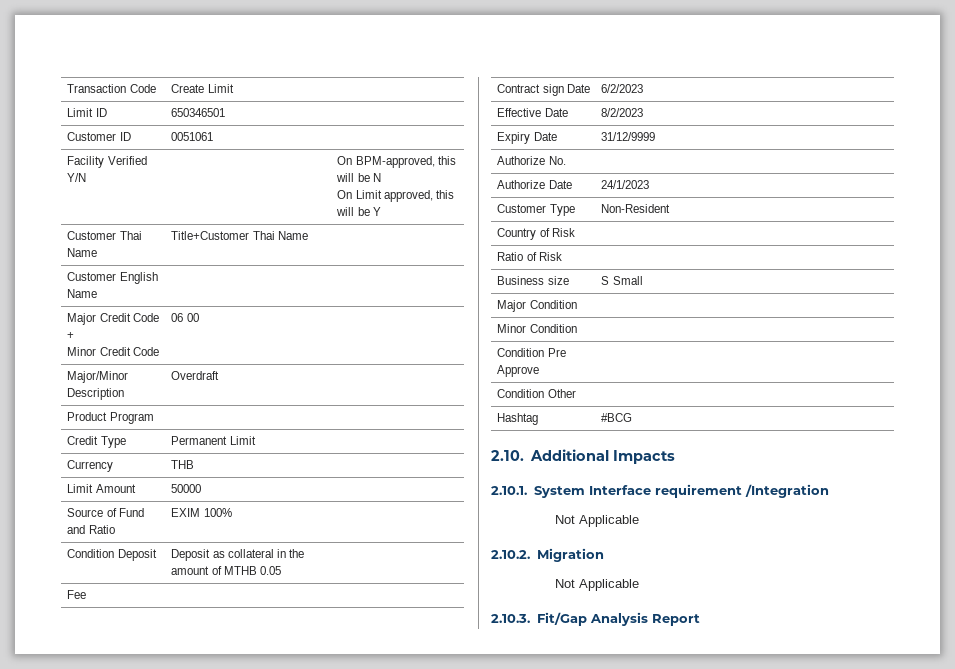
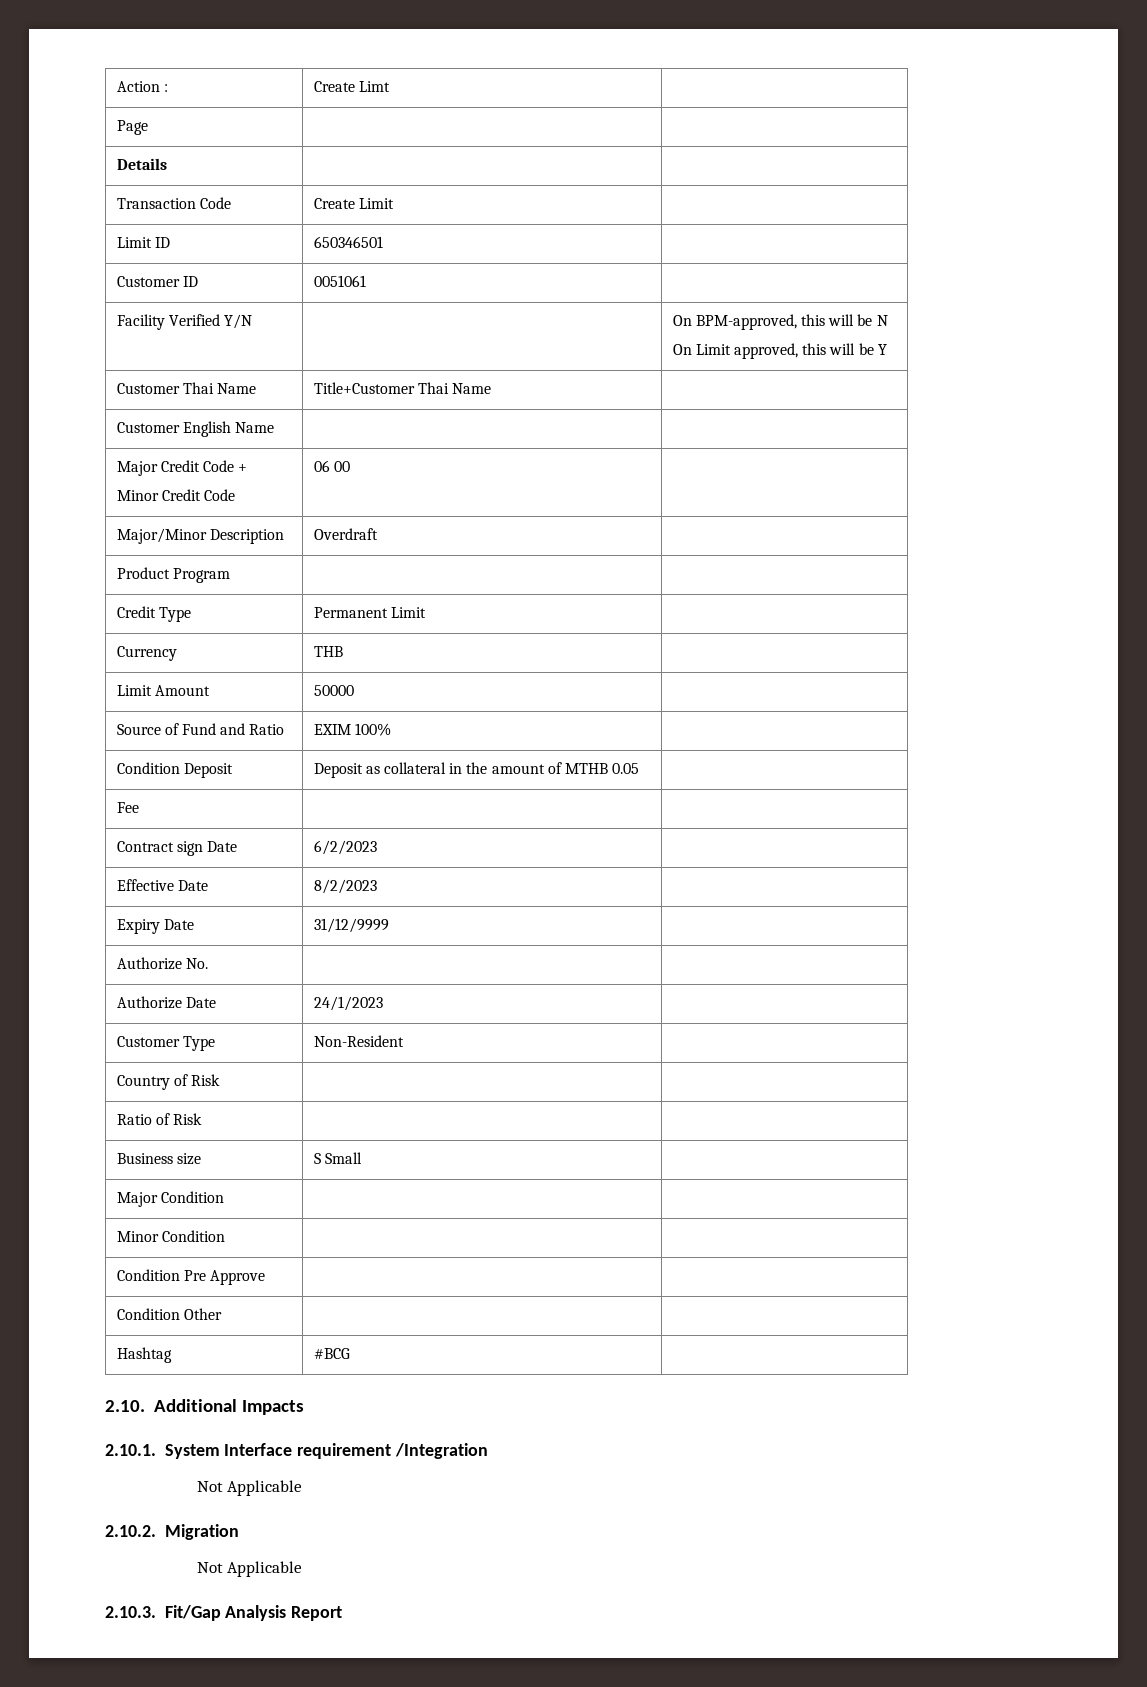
(67, 88) none -> [116,81,168,92] [313,81,390,92] [116,120,148,135] [116,158,167,170] Action : | Create Limt | // Page | | // Details | | //

